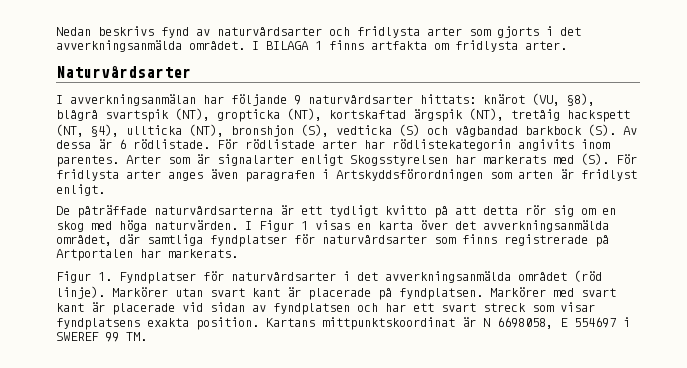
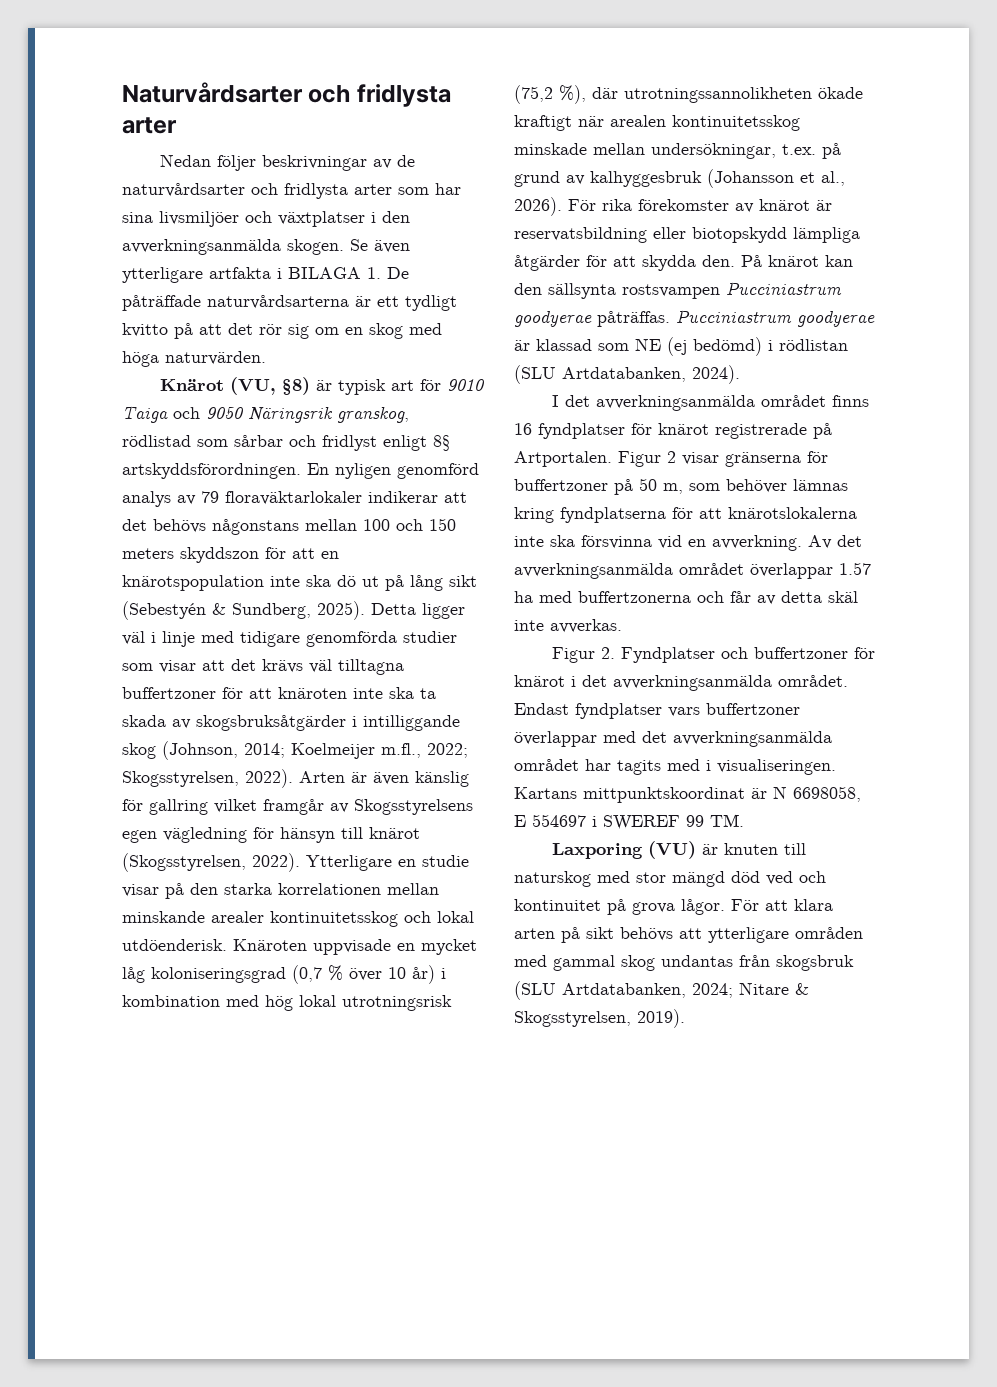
[56,26,210,38] Nedan beskrivs fynd av -> [122,82,451,107] [122,117,177,134] [159,154,415,171] Naturvårdsarter och fridlysta arter // Nedan följer beskrivningar av de
[497,26,581,38] [56,40,567,52] [56,66,191,78] [56,93,595,106] [56,108,630,122] [56,124,637,137] [56,139,610,151] [56,153,637,167] [56,169,637,182] [56,184,105,196] gjorts i det avverkningsanmälda området. I BILAGA 1 finns artfakta om fridlysta arter. // Naturvårdsarter // I avverkningsanmälan har följande 9 naturvårdsarter hittats: knärot (VU, §8), blågrå svartspik (NT), gropticka (NT), kortskaftad ärgspik (NT), tretåig hackspett (NT, §4), ullticka (NT), bronshjon (S), vedticka (S) och vågbandad barkbock (S). Av dessa är 6 rödlistade. För rödlistade arter har rödlistekategorin angivits inom parentes. Arter som är signalarter enligt Skogsstyrelsen har markerats med (S). För fridlysta arter anges även paragrafen i Artskyddsförordningen som arten är fridlyst enligt. // -> [435,183,461,195] [122,211,410,227] [122,239,410,255] [122,267,381,283] har sina livsmiljöer och växtplatser i den avverkningsanmälda skogen. Se även ytterligare artfakta i BILAGA 1.
[483,206,518,215] detta -> [228,323,253,335] det
[245,220,609,232] [56,234,609,247] [56,249,238,261] [56,270,602,284] [56,286,616,300] [56,302,595,315] [56,317,259,330] I Figur 1 visas en karta över det avverkningsanmälda området, där samtliga fyndplatser för naturvårdsarter som finns registrerade på Artportalen har markerats. // Figur 1. Fyndplatser för naturvårdsarter i det avverkningsanmälda området (röd linje). Markörer utan svart kant är placerade på fyndplatsen. Markörer med svart kant är placerade vid sidan av fyndplatsen och har ett svart streck som visar fyndplatsens exakta position. -> [159,377,484,395] [122,406,409,423] [122,435,450,451] [122,463,479,479] [122,491,467,507] [122,518,456,535] [122,547,339,563] [122,575,477,591] [122,601,465,620] [122,631,457,647] [122,659,404,675] [122,687,436,699] [122,715,460,731] [122,741,468,760] [122,769,469,788] [122,799,473,815] [122,827,420,843] [122,853,469,872] [122,883,439,899] [122,911,474,927] [122,939,477,955] [122,965,446,984] [122,995,452,1011] [514,85,863,104] [514,115,800,131] [514,143,841,159] [514,169,845,188] [514,197,832,216] [514,227,860,243] [514,255,853,271] [514,282,842,299] [514,310,875,327] [514,337,848,356] [514,365,740,384] [551,395,869,411] [514,423,832,439] [514,451,828,467] [514,478,848,495] [514,507,857,523] [514,535,862,551] [514,562,871,579] [514,591,858,605] [514,619,622,633] [551,647,875,663] [514,675,848,691] [514,703,800,719] [514,731,832,747] [514,759,836,775] // Knärot (VU, §8) är typisk art för 9010 Taiga och 9050 Näringsrik granskog, rödlistad som sårbar och fridlyst enligt 8§ artskyddsförordningen. En nyligen genomförd analys av 79 floraväktarlokaler indikerar att det behövs någonstans mellan 100 och 150 meters skyddszon för att en knärotspopulation inte ska dö ut på lång sikt (Sebestyén & Sundberg, 2025). Detta ligger väl i linje med tidigare genomförda studier som visar att det krävs väl tilltagna buffertzoner för att knäroten inte ska ta skada av skogsbruksåtgärder i intilliggande skog (Johnson, 2014; Koelmeijer m.fl., 2022; Skogsstyrelsen, 2022). Arten är även känslig för gallring vilket framgår av Skogsstyrelsens egen vägledning för hänsyn till knärot (Skogsstyrelsen, 2022). Ytterligare en studie visar på den starka korrelationen mellan minskande arealer kontinuitetsskog och lokal utdöenderisk. Knäroten uppvisade en mycket låg koloniseringsgrad (0,7 % över 10 år) i kombination med hög lokal utrotningsrisk (75,2 %), där utrotningssannolikheten ökade kraftigt när arealen kontinuitetsskog minskade mellan undersökningar, t.ex. på grund av kalhyggesbruk (Johansson et al., 2026). För rika förekomster av knärot är reservatsbildning eller biotopskydd lämpliga åtgärder för att skydda den. På knärot kan den sällsynta rostsvampen Pucciniastrum goodyerae påträffas. Pucciniastrum goodyerae är klassad som NE (ej bedömd) i rödlistan (SLU Artdatabanken, 2024). // I det avverkningsanmälda området finns 16 fyndplatser för knärot registrerade på Artportalen. Figur 2 visar gränserna för buffertzoner på 50 m, som behöver lämnas kring fyndplatserna för att knärotslokalerna inte ska försvinna vid en avverkning. Av det avverkningsanmälda området överlappar 1.57 ha med buffertzonerna och får av detta skäl inte avverkas. // Figur 2. Fyndplatser och buffertzoner för knärot i det avverkningsanmälda området. Endast fyndplatser vars buffertzoner överlappar med det avverkningsanmälda området har tagits med i visualiseringen.
(147, 336) none -> [551,841,806,859] [514,871,826,887] [514,899,833,915] [514,927,863,943] [514,955,854,971] [514,981,809,1000] [514,1009,685,1028] // Laxporing (VU) är knuten till naturskog med stor mängd död ved och kontinuitet på grova lågor. För att klara arten på sikt behövs att ytterligare områden med gammal skog undantas från skogsbruk (SLU Artdatabanken, 2024; Nitare & Skogsstyrelsen, 2019).

